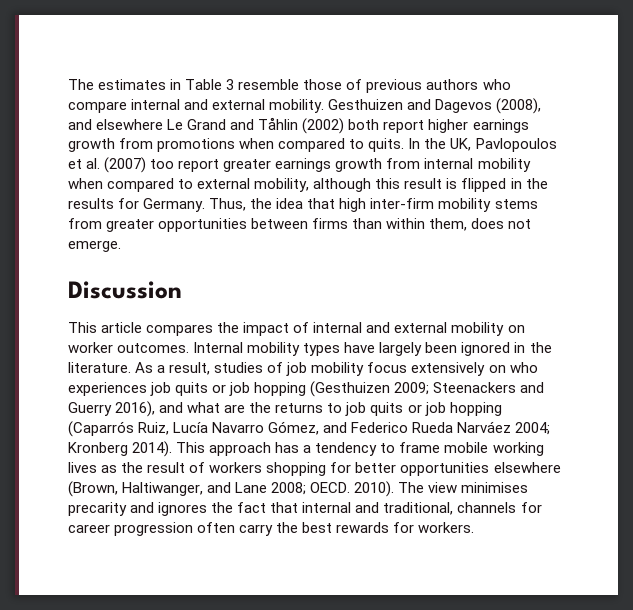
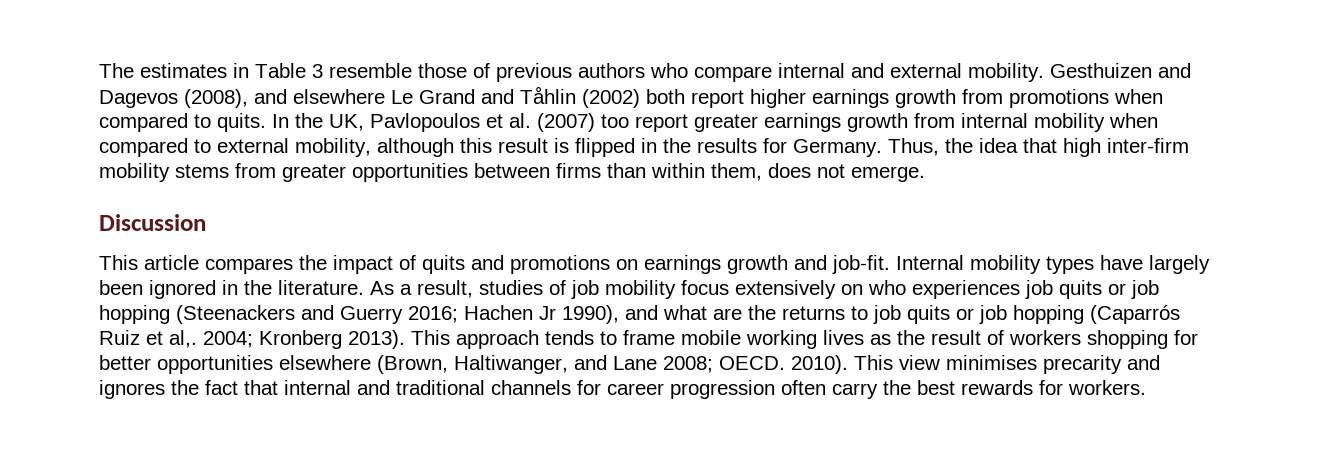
[313,322,525,336] [68,342,190,353] internal and external mobility on worker outcomes. -> [422,255,890,274] quits and promotions on earnings growth and job-fit.
[310,381,545,397] [68,401,156,417] (Gesthuizen 2009; Steenackers and Guerry 2016), -> [176,305,619,324] (Steenackers and Guerry 2016; Hachen Jr 1990),
[138,421,512,435] Ruiz, Lucía Navarro Gómez, and Federico Rueda Narváez -> [99,330,197,348] Ruiz et al,.
[132,441,173,457] 2014). -> [348,330,405,349] 2013).
[275,442,378,456] has a tendency -> [545,330,594,345] tends
[398,482,425,493] The -> [854,355,893,370] This
[383,502,454,515] traditional, -> [396,380,485,395] traditional

